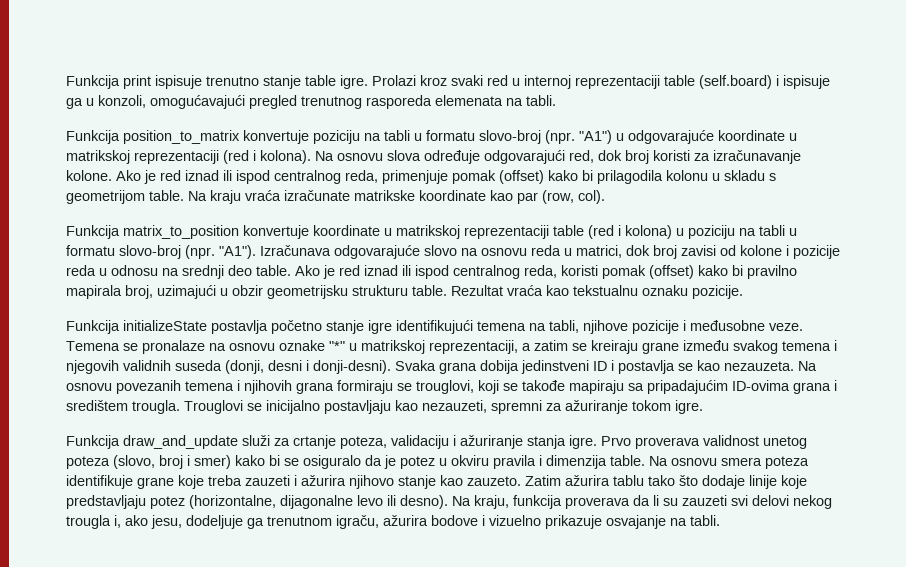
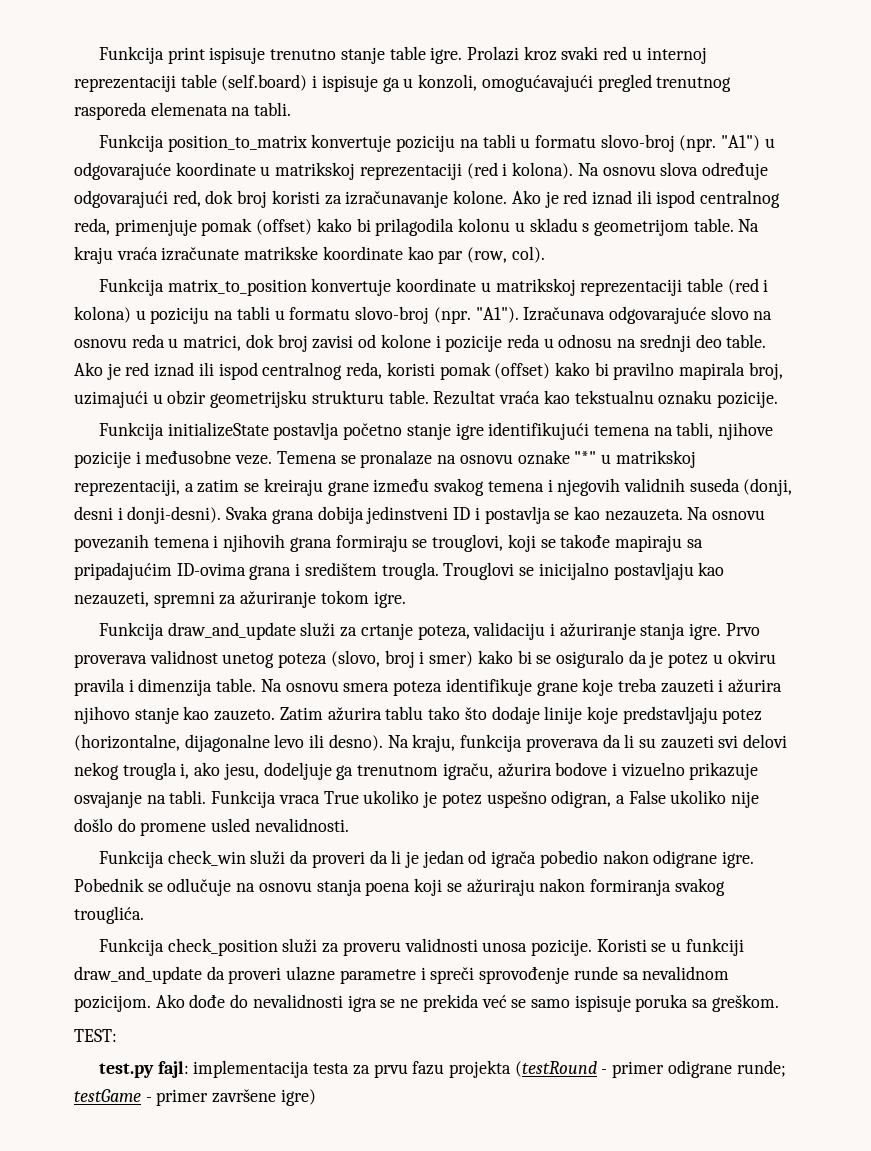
(720, 520) none -> [211,790,760,808] [74,818,349,836] [98,850,755,868] [74,878,725,896] [74,906,144,924] [98,938,744,956] [74,966,730,984] [74,994,779,1012] [74,1029,117,1042] [98,1060,786,1078] [74,1089,316,1106] Funkcija vraca True ukoliko je potez uspešno odigran, a False ukoliko nije došlo do promene usled nevalidnosti. // Funkcija check_win služi da proveri da li je jedan od igrača pobedio nakon odigrane igre. Pobednik se odlučuje na osnovu stanja poena koji se ažuriraju nakon formiranja svakog trouglića. // Funkcija check_position služi za proveru validnosti unosa pozicije. Koristi se u funkciji draw_and_update da proveri ulazne parametre i spreči sprovođenje runde sa nevalidnom pozicijom. Ako dođe do nevalidnosti igra se ne prekida već se samo ispisuje poruka sa greškom. // TEST: // test.py fajl: implementacija testa za prvu fazu projekta (testRound - primer odigrane runde; testGame - primer završene igre)

